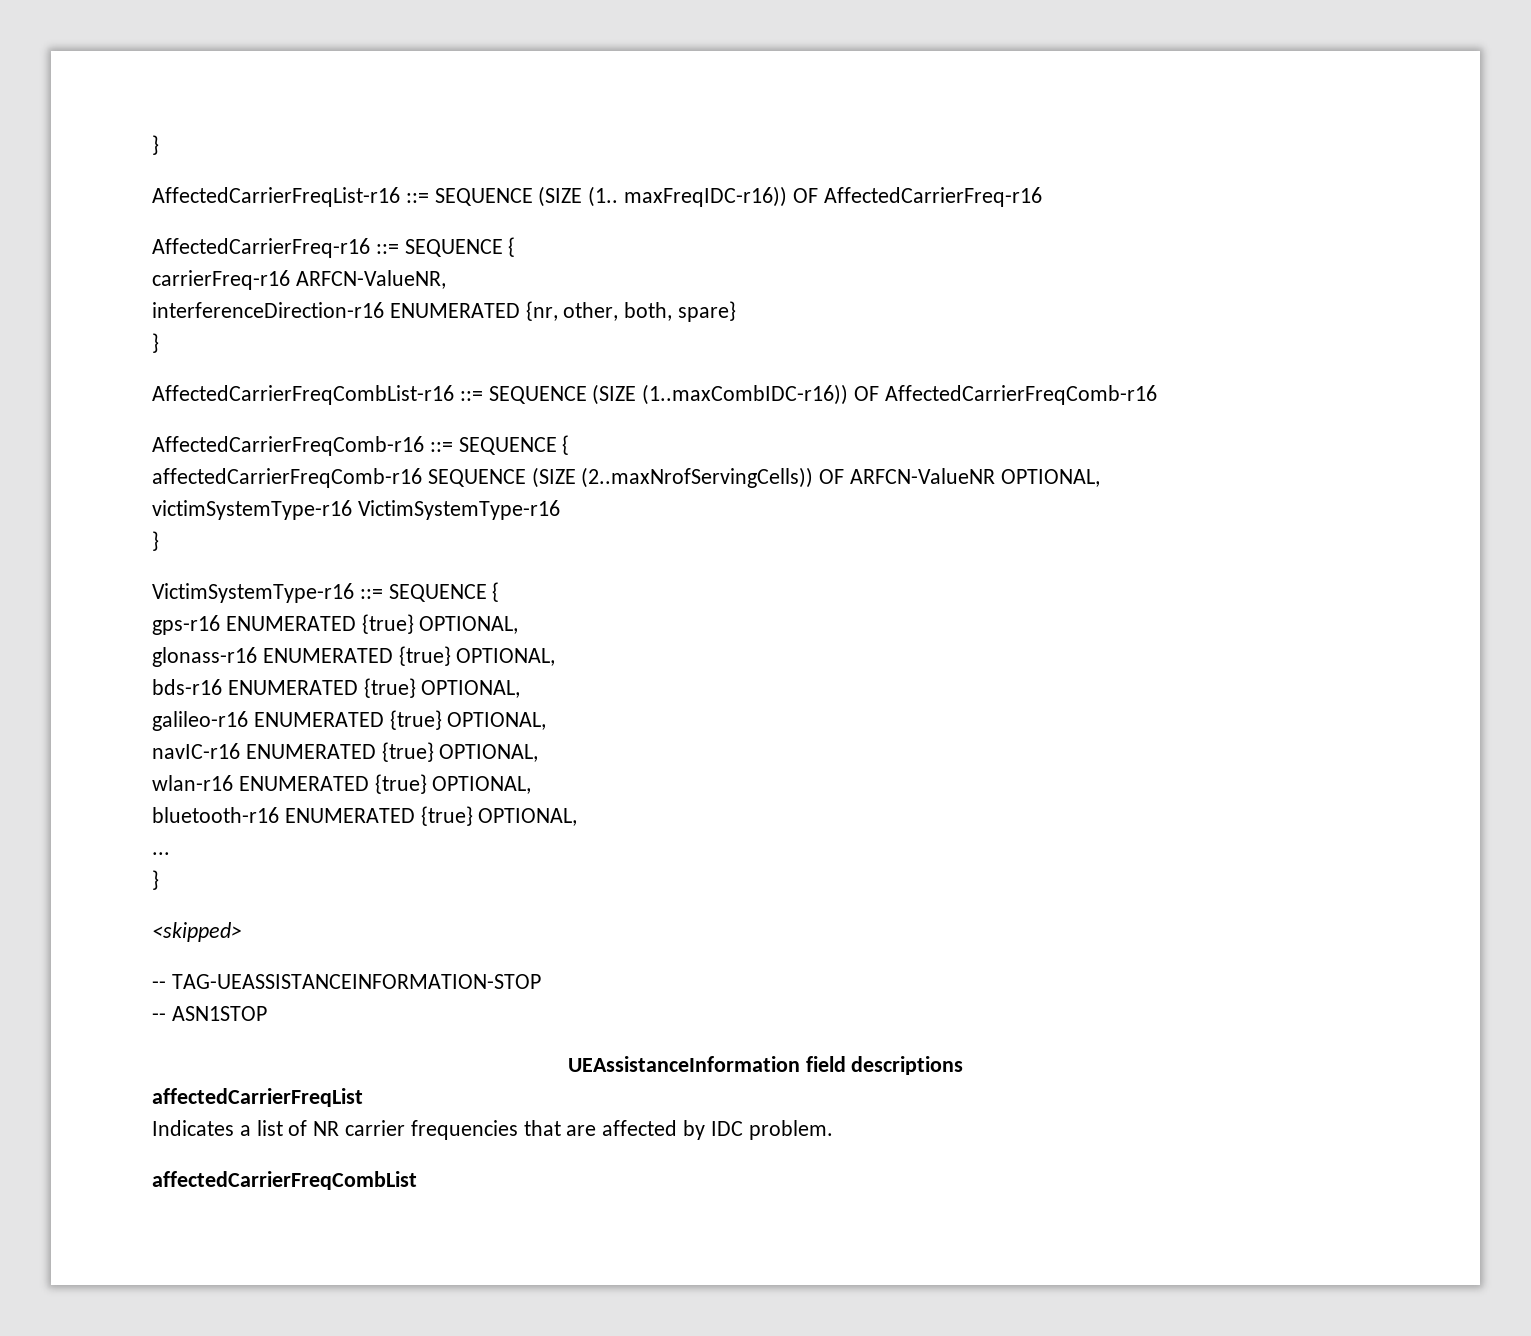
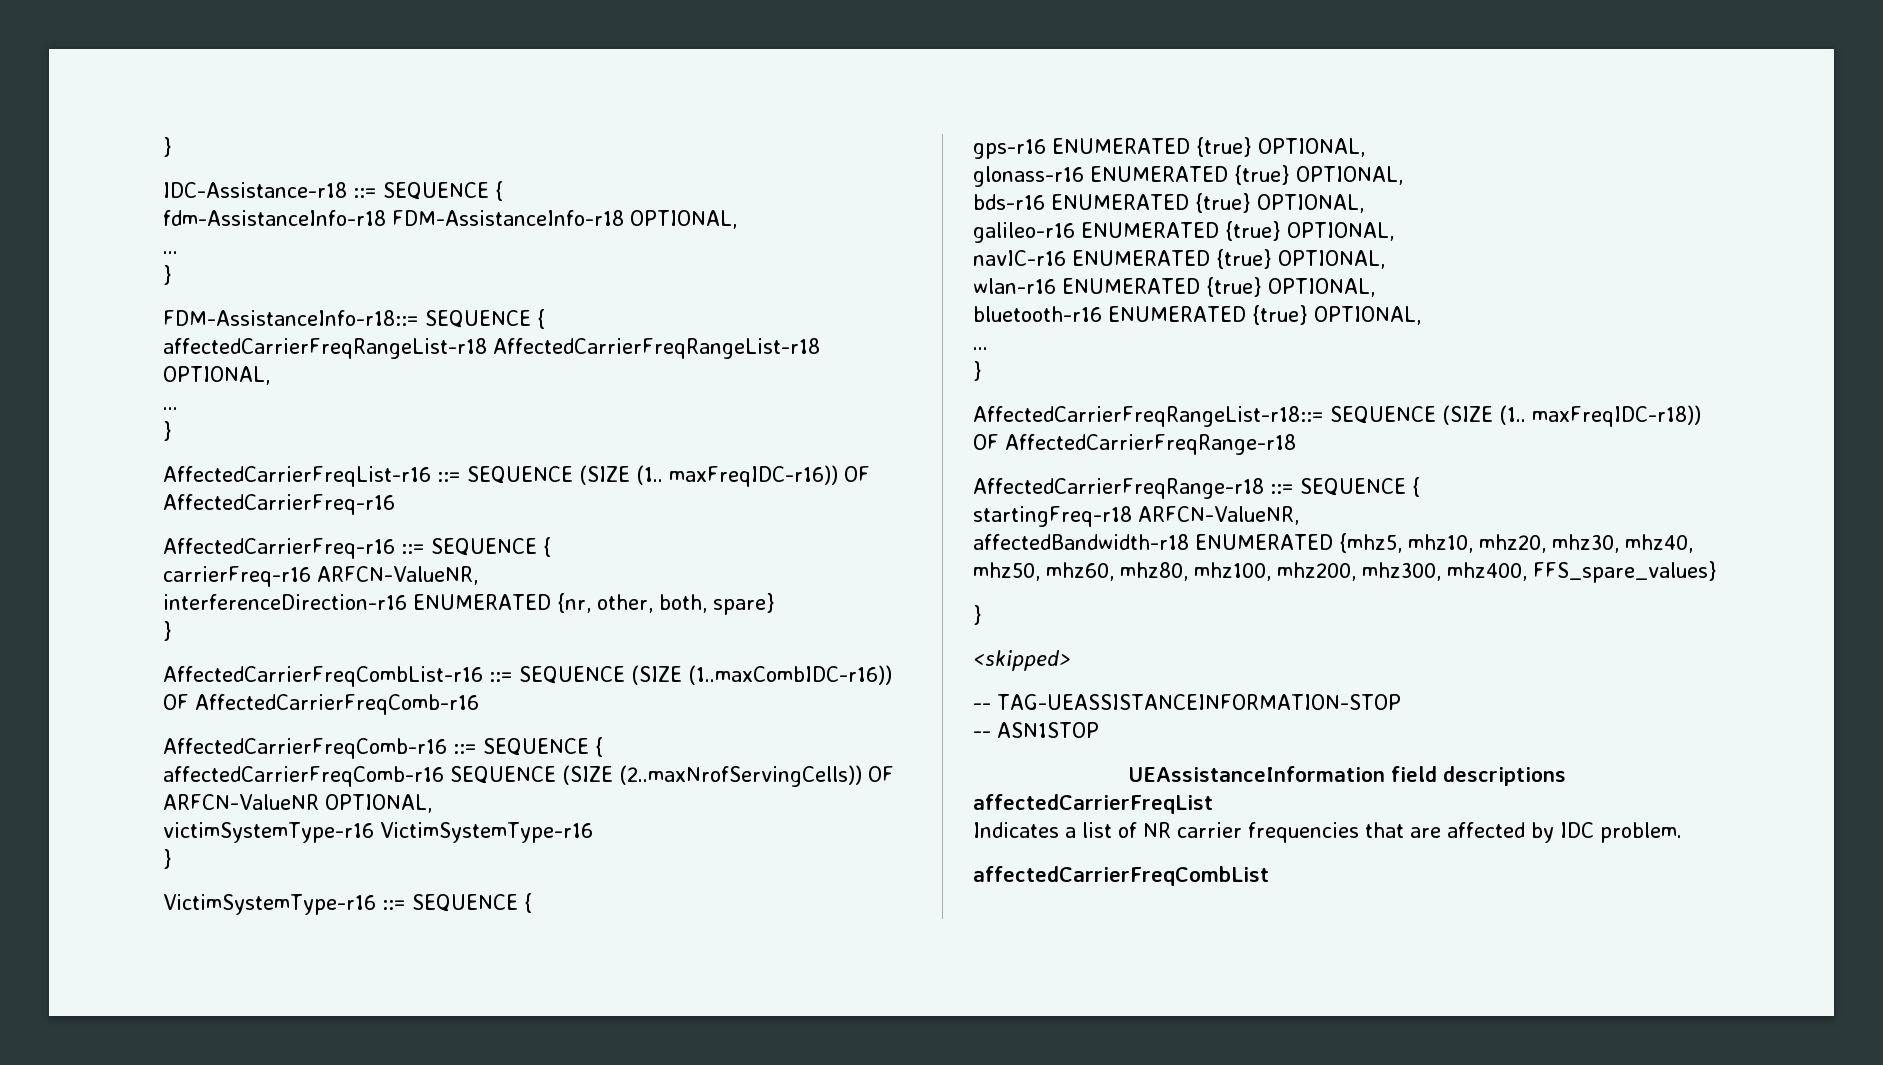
[152,135,159,155] } -> [163,137,172,157] [163,181,503,201] [163,210,737,229] [163,251,178,254] [163,265,172,285] [163,309,545,329] [163,338,820,359] [163,366,270,385] [163,407,178,410] [163,421,172,441] } // IDC-Assistance-r18 ::= SEQUENCE { // fdm-AssistanceInfo-r18 FDM-AssistanceInfo-r18 OPTIONAL, // ... // } // FDM-AssistanceInfo-r18::= SEQUENCE { // affectedCarrierFreqRangeList-r18 AffectedCarrierFreqRangeList-r18 OPTIONAL, // ... // }
(159, 880) none -> [973,405,1701,427] [973,434,1296,455] [973,477,1420,499] [973,506,1299,527] [973,533,1693,553] [973,561,1717,583] [973,605,982,625] // AffectedCarrierFreqRangeList-r18::= SEQUENCE (SIZE (1.. maxFreqIDC-r18)) OF AffectedCarrierFreqRange-r18 // AffectedCarrierFreqRange-r18 ::= SEQUENCE { // startingFreq-r18 ARFCN-ValueNR, // affectedBandwidth-r18 ENUMERATED {mhz5, mhz10, mhz20, mhz30, mhz40, mhz50, mhz60, mhz80, mhz100, mhz200, mhz300, mhz400, FFS_spare_values} // }

